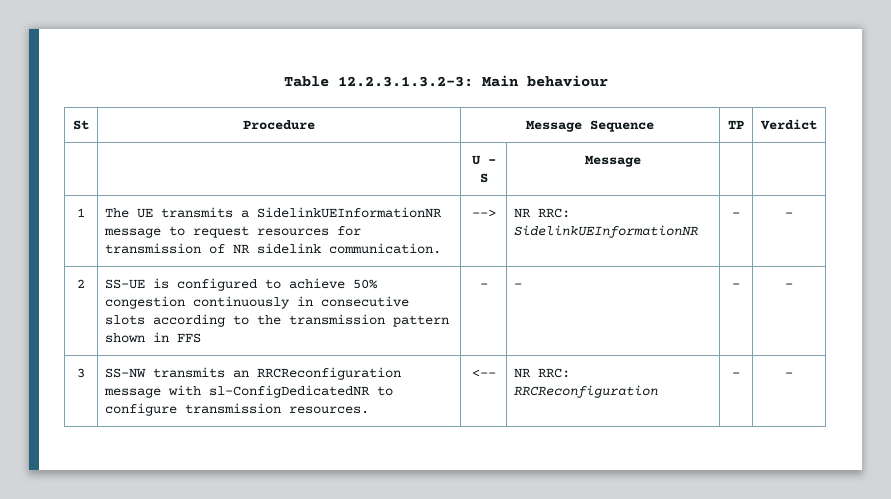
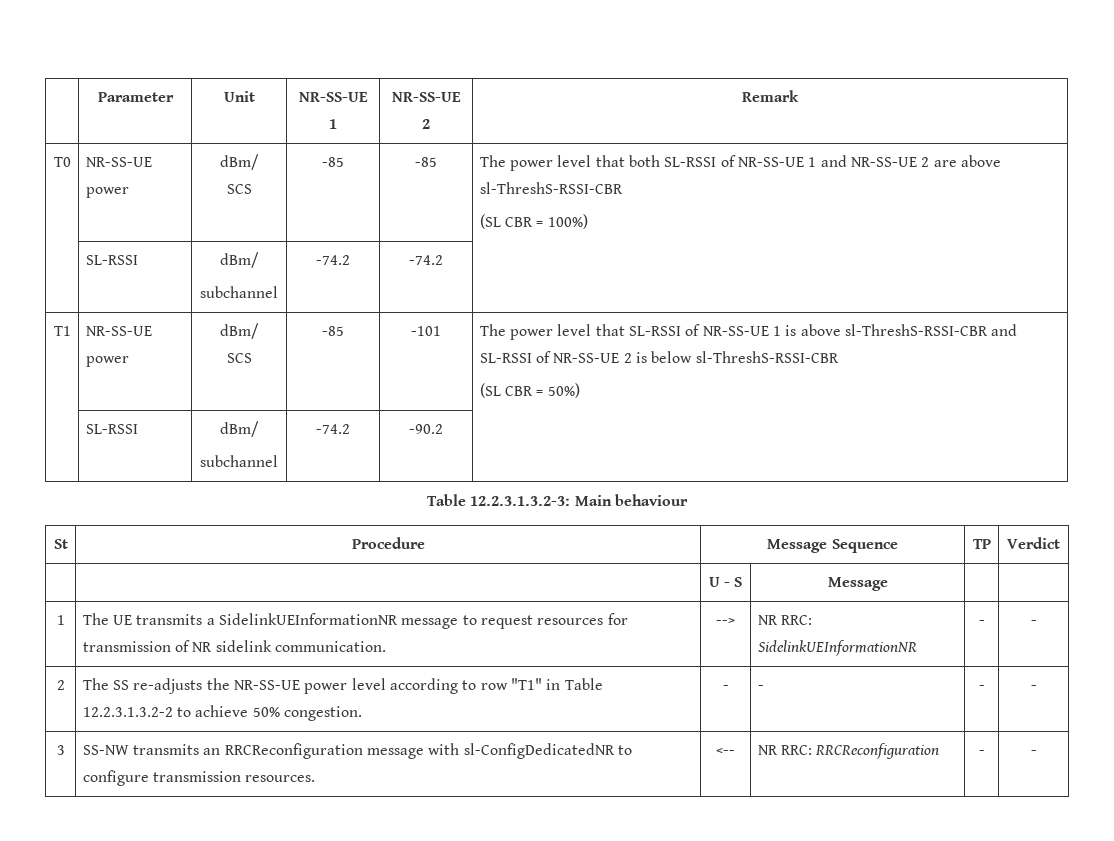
(283, 81) none -> [97,92,174,102] [223,91,255,102] [298,92,368,102] [329,119,337,129] [391,92,461,102] [422,119,430,129] [741,90,799,102] [53,157,71,167] [85,157,152,167] [85,187,129,198] [219,154,259,170] [226,184,252,194] [322,157,344,167] [415,157,437,167] [479,155,1001,171] [479,182,623,194] [479,214,588,229] [85,255,138,265] [219,252,259,268] [200,286,278,298] [316,255,350,265] [409,255,443,265] [53,326,71,336] [85,326,152,336] [85,356,129,367] [219,323,259,339] [226,353,252,363] [322,326,344,336] [411,326,441,336] [479,324,1018,340] [479,351,839,363] [479,383,580,398] [85,424,138,434] [219,421,259,437] [200,455,278,467] [316,424,350,434] [409,424,443,434] | Parameter | Unit | NR-SS-UE 1 | NR-SS-UE 2 | Remark // T0 | NR-SS-UE power | dBm/ // SCS | -85 | -85 | The power level that both SL-RSSI of NR-SS-UE 1 and NR-SS-UE 2 are above sl-ThreshS-RSSI-CBR // (SL CBR = 100%) // | SL-RSSI | dBm/ // subchannel | -74.2 | -74.2 | // T1 | NR-SS-UE power | dBm/ // SCS | -85 | -101 | The power level that SL-RSSI of NR-SS-UE 1 is above sl-ThreshS-RSSI-CBR and SL-RSSI of NR-SS-UE 2 is below sl-ThreshS-RSSI-CBR // (SL CBR = 50%) // | SL-RSSI | dBm/ // subchannel | -74.2 | -90.2 | //
[105,278,379,291] [105,296,410,309] [105,314,450,327] [105,332,202,343] SS-UE is configured to achieve 50% congestion continuously in consecutive slots according to the transmission pattern shown in FFS -> [82,678,603,694] [82,705,363,721] The SS re-adjusts the NR-SS-UE power level according to row "T1" in Table 12.2.3.1.3.2-2 to achieve 50% congestion.

